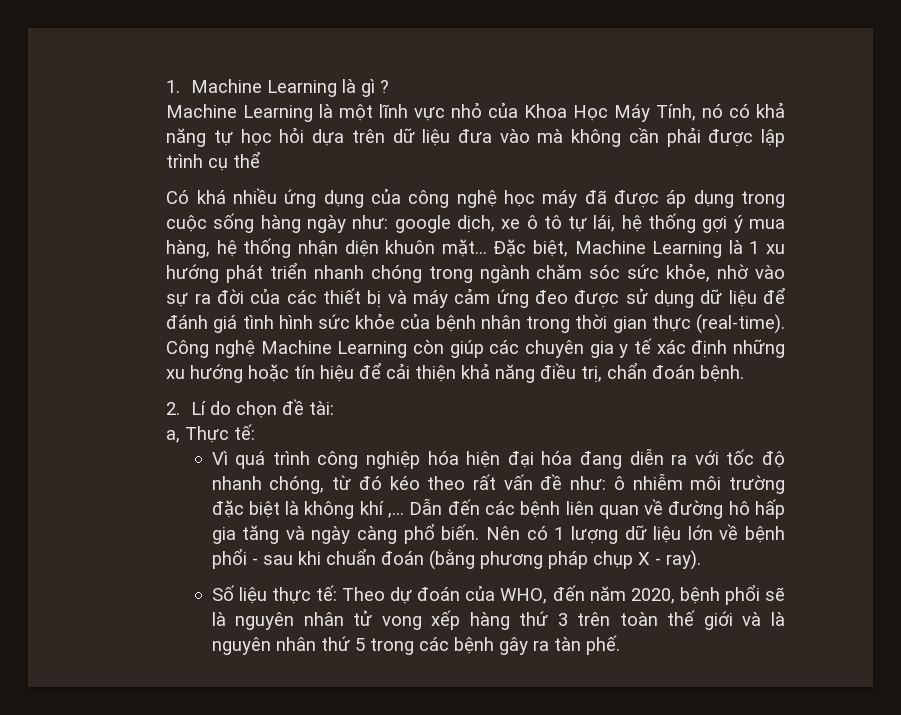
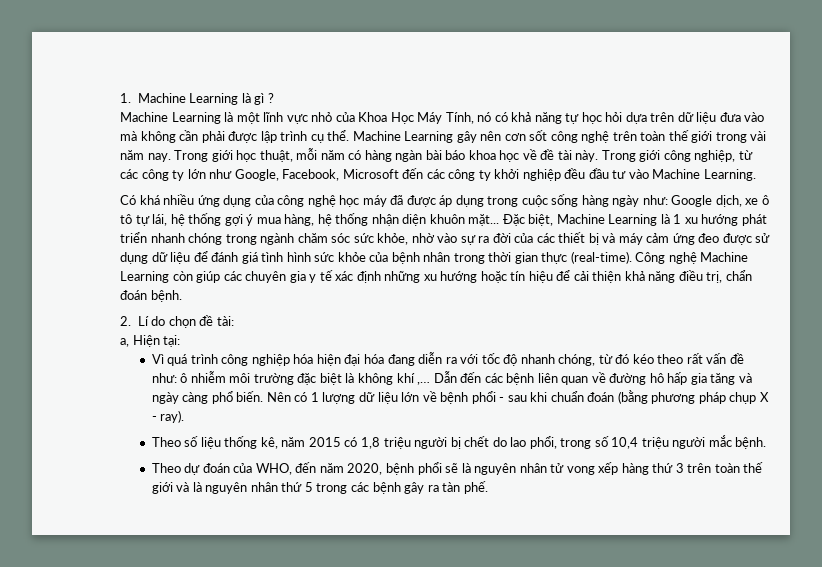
[233,151,261,168] thể -> [327,130,767,143] [120,148,753,162] [120,168,756,181] thể. Machine Learning gây nên cơn sốt công nghệ trên toàn thế giới trong vài năm nay. Trong giới học thuật, mỗi năm có hàng ngàn bài báo khoa học về đề tài này. Trong giới công nghiệp, từ các công ty lớn như Google, Facebook, Microsoft đến các công ty khởi nghiệp đều đầu tư vào Machine Learning.
[394,215,451,233] google -> [671,195,713,207] Google
[185,424,256,443] Thực tế: -> [132,335,181,347] Hiện tại:
[211,585,337,604] Số liệu thực tế: -> [151,435,767,449] Theo số liệu thống kê, năm 2015 có 1,8 triệu người bị chết do lao phổi, trong số 10,4 triệu người mắc bệnh. //

